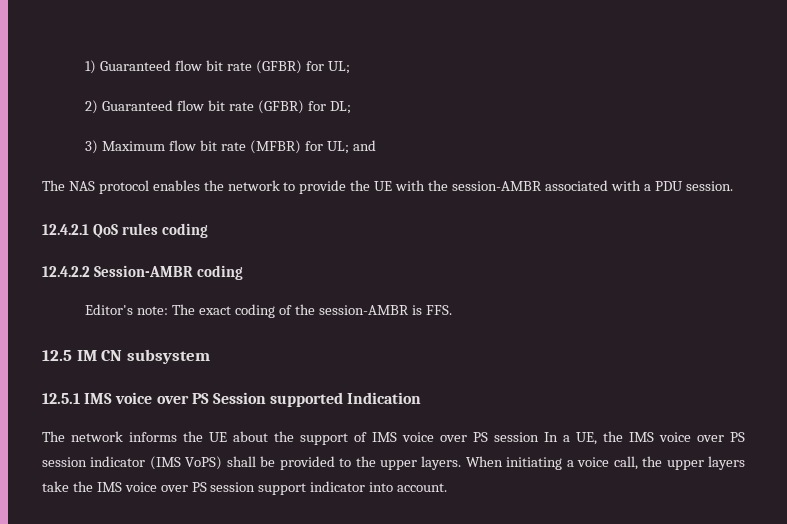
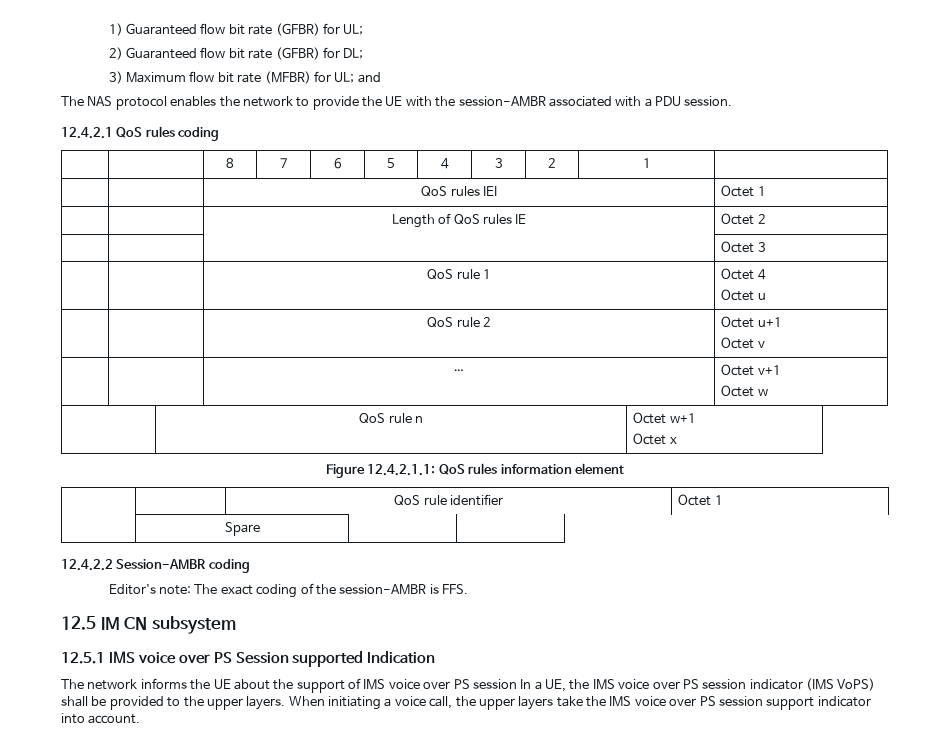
(208, 230) none -> [226,158,234,168] [279,158,288,168] [333,158,342,169] [387,158,395,168] [440,158,449,169] [494,158,503,168] [548,158,556,168] [642,158,651,168] [421,186,497,196] [721,185,766,197] [391,213,527,228] [721,213,766,225] [721,241,766,253] [427,269,491,279] [721,268,766,280] [721,289,766,301] [427,317,491,327] [721,316,782,328] [721,337,765,349] [453,369,465,375] [721,364,781,376] [721,385,768,397] [359,413,423,423] [633,412,696,424] [633,433,677,445] [326,463,624,478] [394,494,503,506] [678,494,723,506] [224,522,260,536] // | | 8 | 7 | 6 | 5 | 4 | 3 | 2 | 1 | // | | QoS rules IEI | Octet 1 // | | Length of QoS rules IE | Octet 2 // | | | Octet 3 // | | QoS rule 1 | Octet 4 // Octet u // | | QoS rule 2 | Octet u+1 // Octet v // | | … | Octet v+1 // Octet w // | QoS rule n | Octet w+1 // Octet x // Figure 12.4.2.1.1: QoS rules information element // | | QoS rule identifier | Octet 1 // | Spare | |

